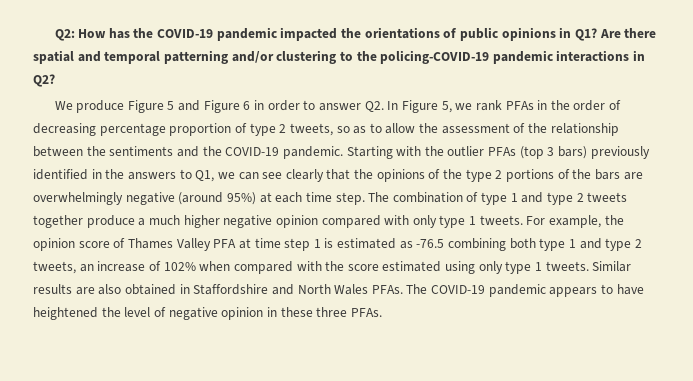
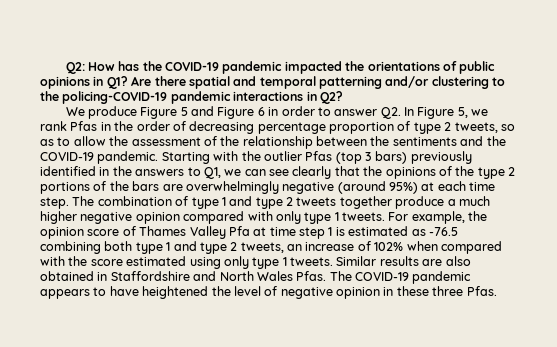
[505,101,534,110] PFAs -> [70,121,98,131] Pfas
[488,147,517,156] PFAs -> [305,151,333,161] Pfas
[213,239,237,248] PFA -> [228,226,250,236] Pfa
[371,285,403,294] PFAs. -> [296,271,327,281] Pfas.
[350,308,382,317] PFAs. -> [466,286,497,296] Pfas.

